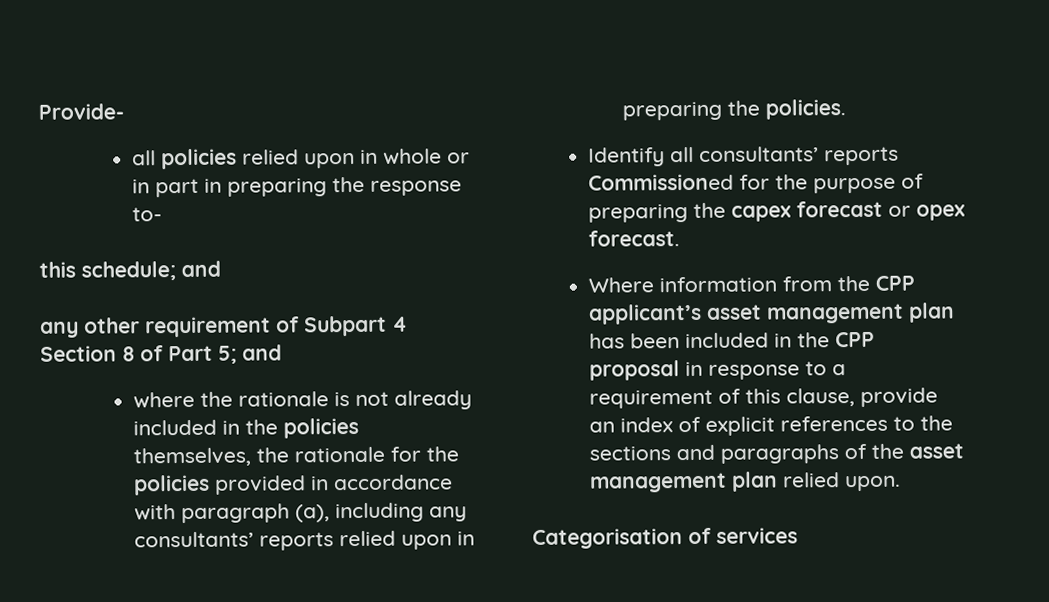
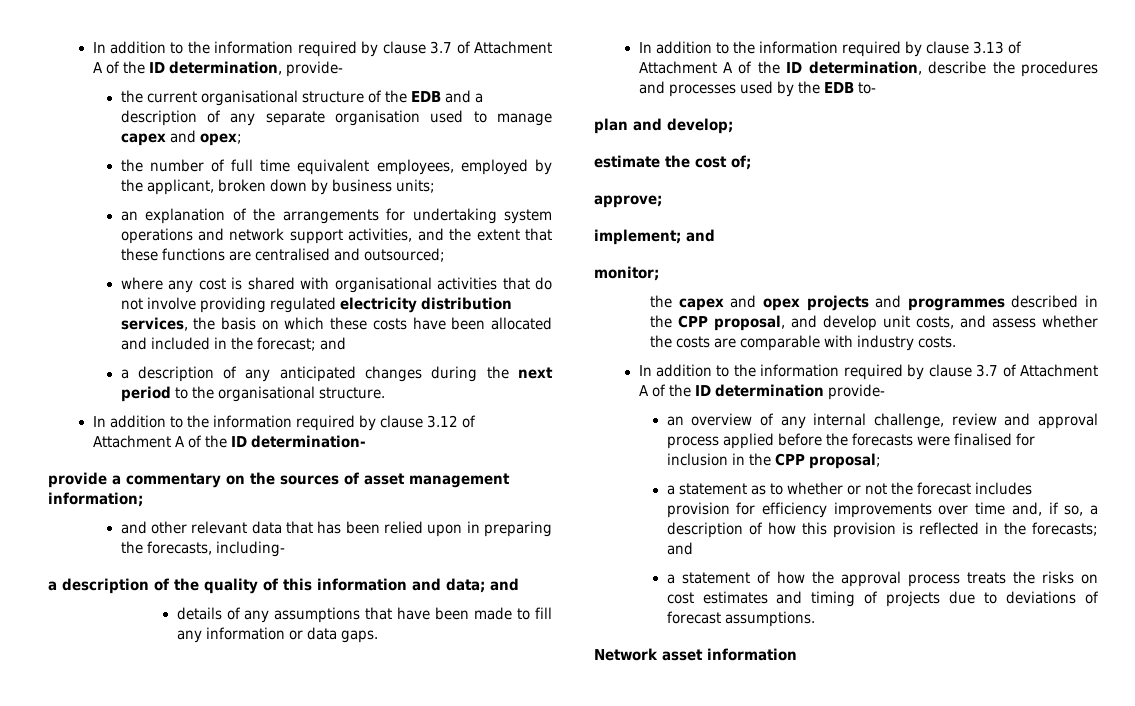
[38,103,124,120] [131,148,470,170] [131,176,462,198] [131,207,162,222] [39,260,221,281] [40,315,408,338] [40,344,282,364] [132,390,472,410] [132,417,359,439] [132,446,459,467] [133,474,453,496] [133,502,467,524] [133,531,334,551] Provide- // all policies relied upon in whole or in part in preparing the response to- // this schedule; and // any other requirement of Subpart 4 Section 8 of Part 5; and // where the rationale is not already included in the policies themselves, the rationale for the policies provided in accordance with paragraph (a), including any consultants’ reports -> [92,41,552,57] [92,61,343,77] [120,90,483,106] [120,110,553,126] [120,130,242,146] [120,159,552,175] [120,179,435,195] [120,208,552,224] [120,228,552,244] [120,248,445,262] [120,277,552,293] [120,297,512,313] [120,317,552,331] [120,337,346,351] [120,366,553,382] [120,386,385,402] [92,415,476,431] [92,435,366,448] [48,472,510,488] [48,492,143,507] [120,521,380,534] In addition to the information required by clause 3.7 of Attachment A of the ID determination, provide- // the current organisational structure of the EDB and a description of any separate organisation used to manage capex and opex; // the number of full time equivalent employees, employed by the applicant, broken down by business units; // an explanation of the arrangements for undertaking system operations and network support activities, and the extent that these functions are centralised and outsourced; // where any cost is shared with organisational activities that do not involve providing regulated electricity distribution services, the basis on which these costs have been allocated and included in the forecast; and // a description of any anticipated changes during the next period to the organisational structure. // In addition to the information required by clause 3.12 of Attachment A of the ID determination- // provide a commentary on the sources of asset management information; // and other relevant data that has been
[764,99,846,120] [587,146,899,167] [587,173,924,194] [587,200,965,223] [587,230,680,247] [587,275,915,293] [588,302,955,325] [588,331,875,349] [588,360,846,381] [588,387,938,409] [588,415,953,436] [588,443,964,464] [589,471,901,493] [532,527,798,549] policies. // Identify all consultants’ reports Commissioned for the purpose of preparing the capex forecast or opex forecast. // Where information from the CPP applicant’s asset management plan has been included in the CPP proposal in response to a requirement of this clause, provide an index of explicit references to the sections and paragraphs of the asset management plan relied upon. // Categorisation of services -> [146,541,285,557] [48,578,519,594] [176,607,553,623] [176,627,378,643] [638,41,1022,57] [638,61,1098,77] [638,81,876,97] [594,118,733,134] [594,155,751,170] [594,195,662,208] [594,229,715,245] [594,266,659,281] [650,295,1098,311] [650,315,1098,331] [650,335,957,351] [638,364,1098,380] [638,384,885,400] [666,413,1098,429] [666,433,1035,449] [666,453,881,469] [666,482,1033,495] [666,502,1098,518] [666,522,1098,538] [666,542,693,555] [666,571,1098,587] [666,591,1099,607] [666,611,815,627] [594,648,797,661] forecasts, including- // a description of the quality of this information and data; and // details of any assumptions that have been made to fill any information or data gaps. // In addition to the information required by clause 3.13 of Attachment A of the ID determination, describe the procedures and processes used by the EDB to- // plan and develop; // estimate the cost of; // approve; // implement; and // monitor; // the capex and opex projects and programmes described in the CPP proposal, and develop unit costs, and assess whether the costs are comparable with industry costs. // In addition to the information required by clause 3.7 of Attachment A of the ID determination provide- // an overview of any internal challenge, review and approval process applied before the forecasts were finalised for inclusion in the CPP proposal; // a statement as to whether or not the forecast includes provision for efficiency improvements over time and, if so, a description of how this provision is reflected in the forecasts; and // a statement of how the approval process treats the risks on cost estimates and timing of projects due to deviations of forecast assumptions. // Network asset information

